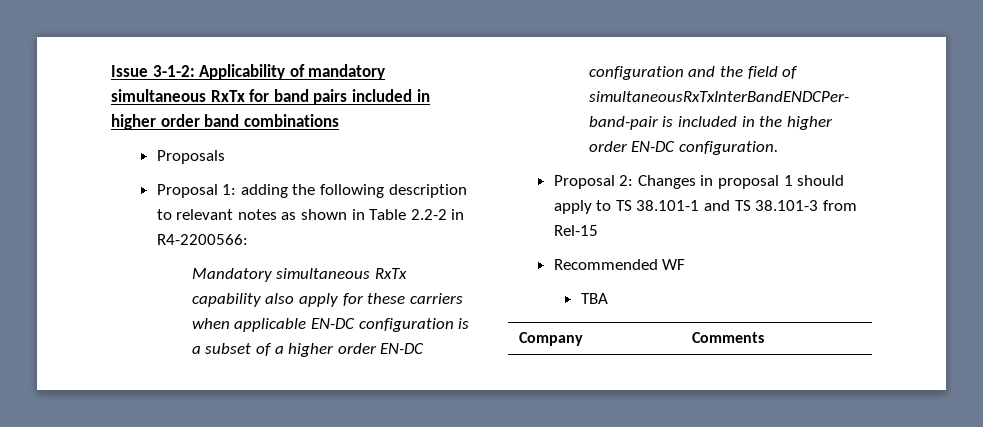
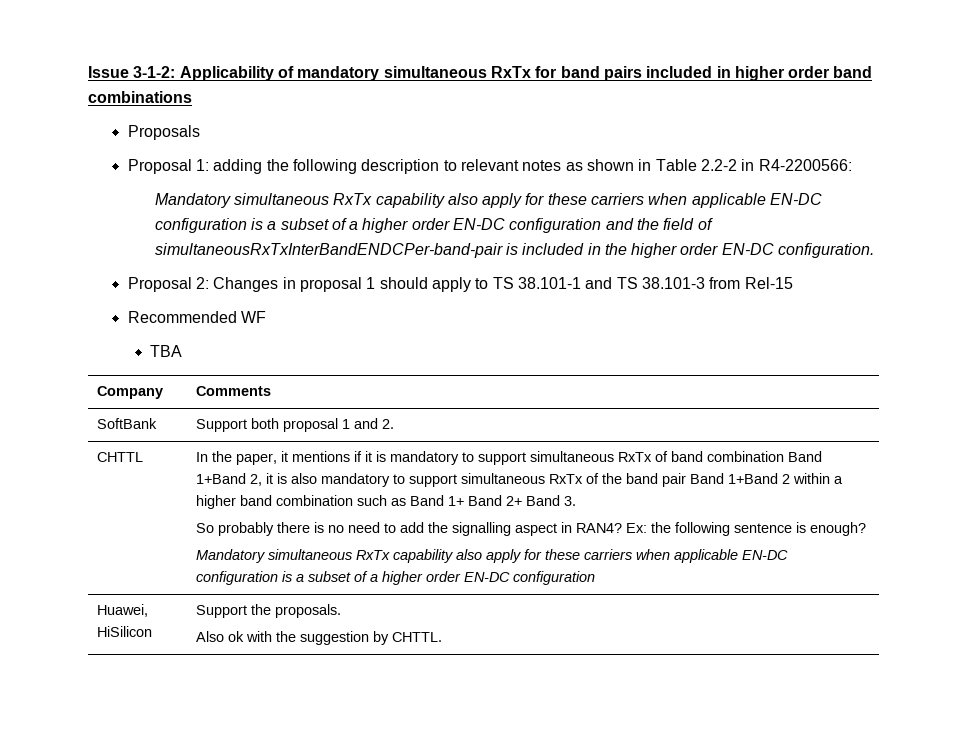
(764, 337) none -> [97,418,158,429] [196,418,395,432] [97,452,144,462] [196,451,823,465] [196,473,844,487] [196,495,577,509] [196,522,867,536] [196,549,789,563] [196,571,596,585] [97,604,149,617] [97,626,153,637] [196,604,342,618] [196,631,443,645] // SoftBank | Support both proposal 1 and 2. // CHTTL | In the paper, it mentions if it is mandatory to support simultaneous RxTx of band combination Band 1+Band 2, it is also mandatory to support simultaneous RxTx of the band pair Band 1+Band 2 within a higher band combination such as Band 1+ Band 2+ Band 3. // So probably there is no need to add the signalling aspect in RAN4? Ex: the following sentence is enough? // Mandatory simultaneous RxTx capability also apply for these carriers when applicable EN-DC configuration is a subset of a higher order EN-DC configuration // Huawei, HiSilicon | Support the proposals. // Also ok with the suggestion by CHTTL.

